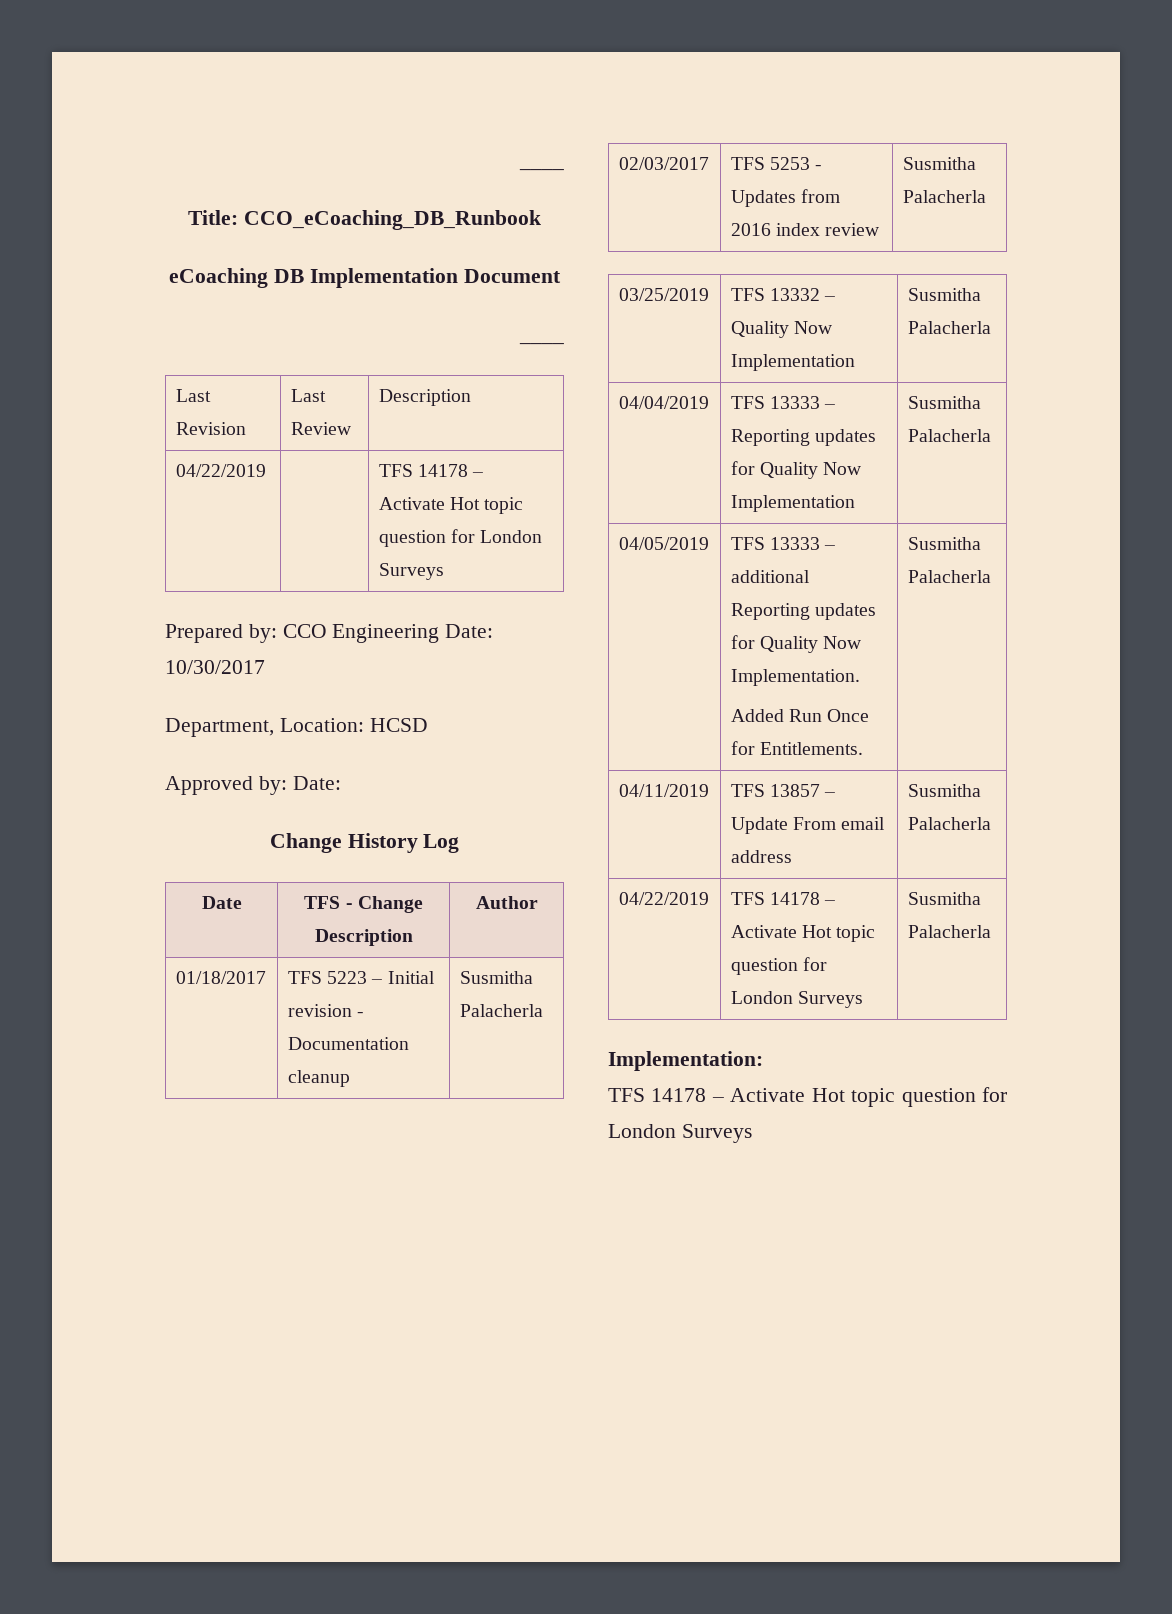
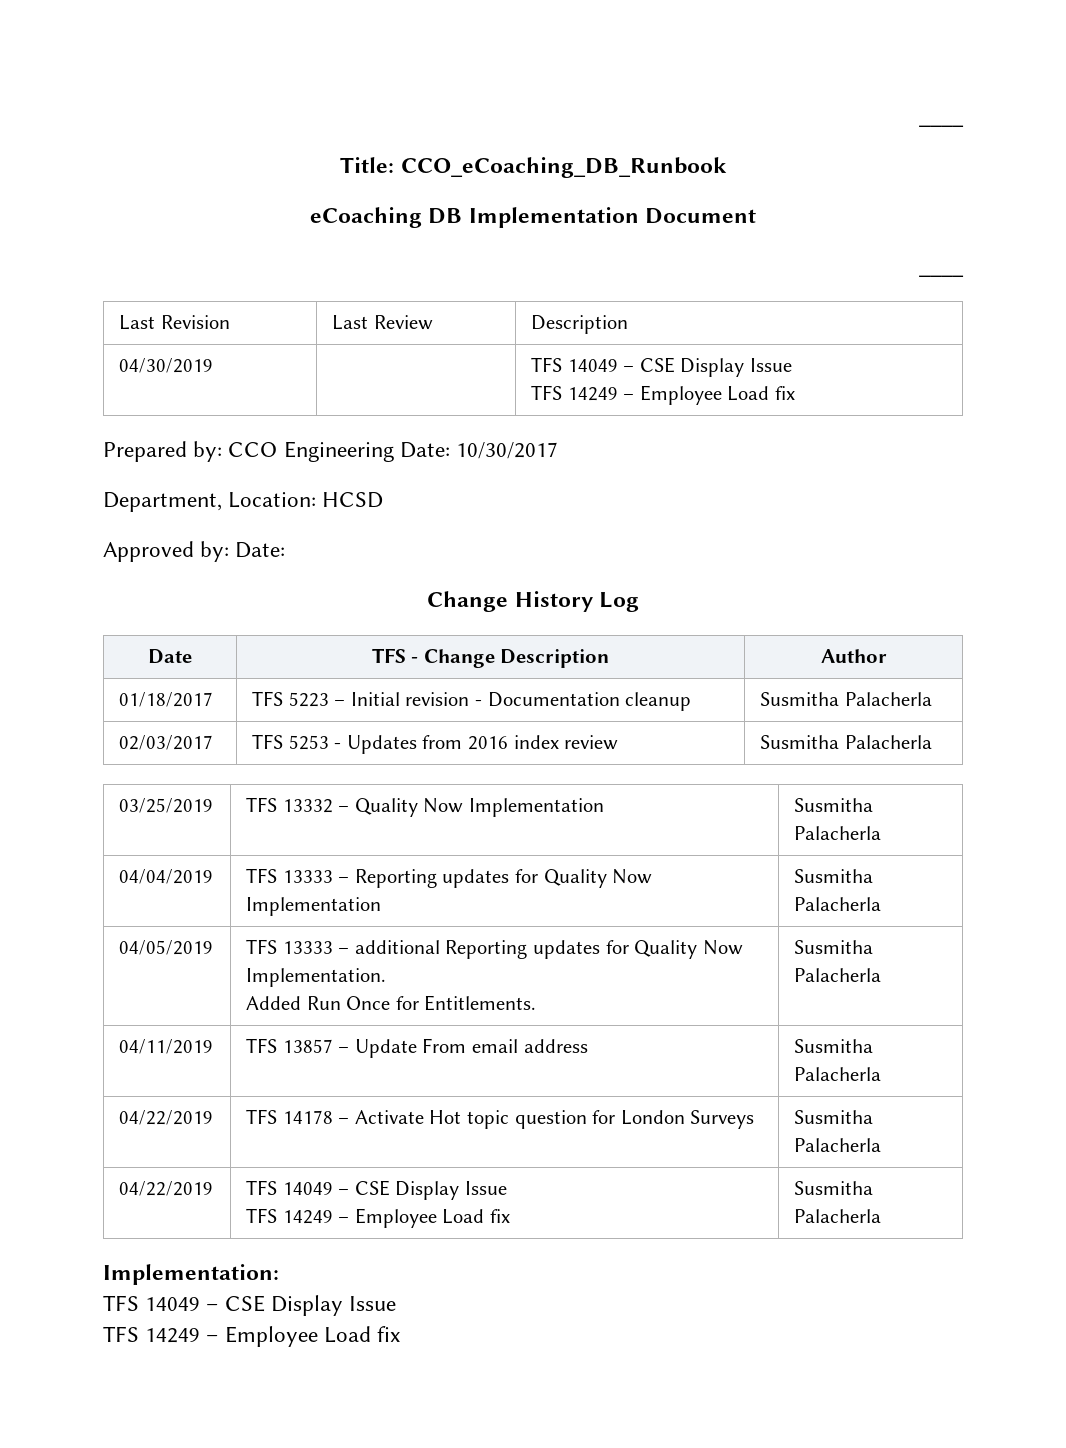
[175,464,266,477] [378,464,484,477] [378,497,524,514] [378,529,543,547] [378,563,444,580] 04/22/2019 | | TFS 14178 – Activate Hot topic question for London Surveys -> [119,358,214,373] [531,357,792,377] [531,385,795,405] 04/30/2019 | | TFS 14049 – CSE Display Issue // TFS 14249 – Employee Load fix
[608,1051,763,1071] [608,1087,1007,1107] [608,1124,752,1143] // Implementation: // TFS 14178 – Activate Hot topic question for London Surveys -> [119,1181,214,1196] [246,1180,507,1200] [246,1208,510,1228] [794,1181,874,1195] [794,1209,882,1223] [103,1264,279,1285] [103,1295,397,1316] [103,1326,401,1347] // 04/22/2019 | TFS 14049 – CSE Display Issue // TFS 14249 – Employee Load fix | Susmitha Palacherla // Implementation: // TFS 14049 – CSE Display Issue // TFS 14249 – Employee Load fix

